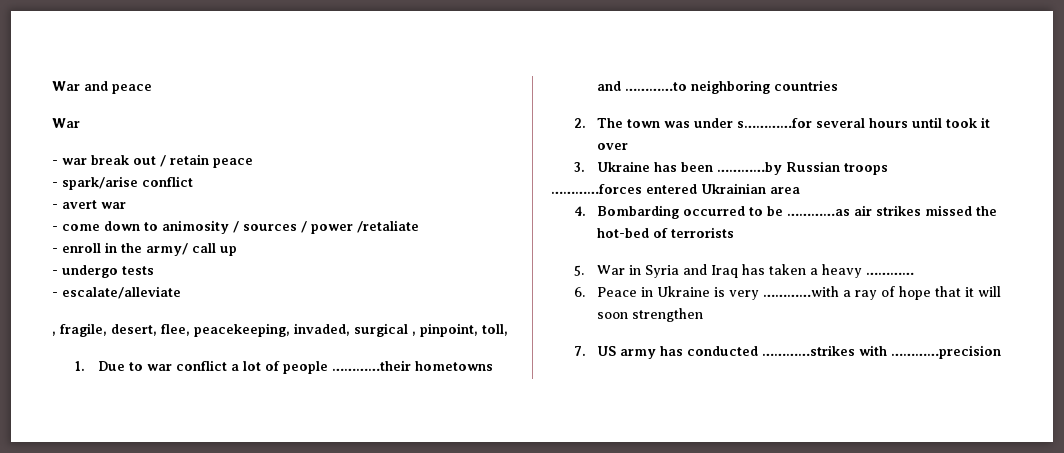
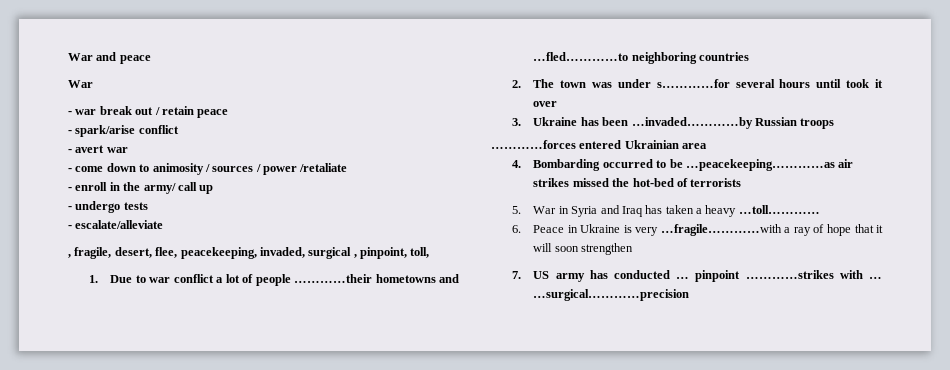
[625,82,688,91] …………to -> [533,52,629,61] …fled…………to
[717,162,783,175] …………by -> [631,117,753,129] …invaded…………by
[787,209,851,216] …………as -> [685,159,835,171] …peacekeeping…………as
[866,272,915,275] ………… -> [738,205,820,214] …toll…………
[763,286,840,297] …………with -> [660,224,782,236] …fragile…………with
[762,345,1002,359] …………strikes with …………precision -> [676,270,882,282] [533,289,690,301] … pinpoint …………strikes with … …surgical…………precision

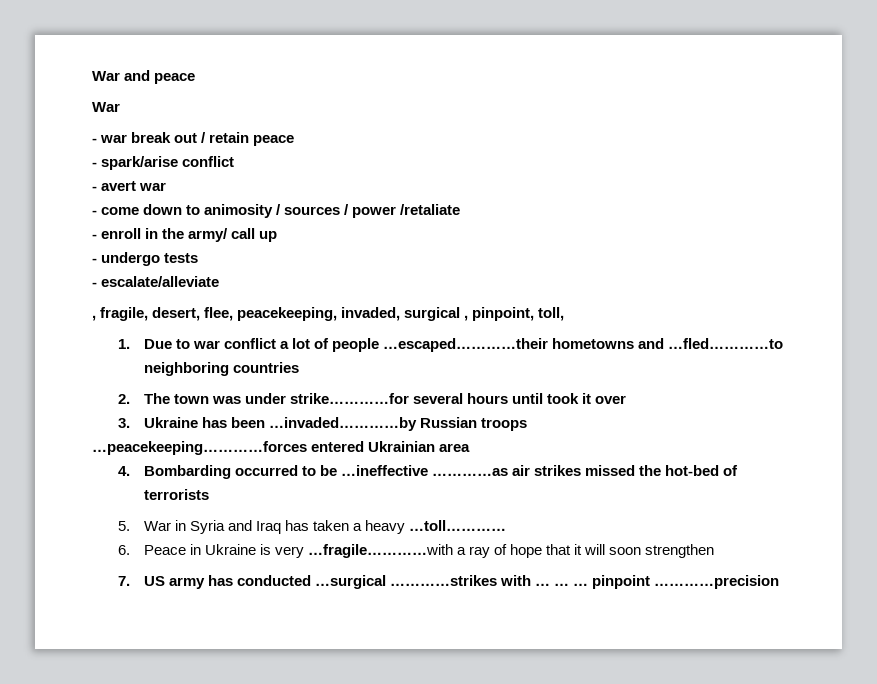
[294,274,373,283] …………their -> [383,338,549,352] …escaped…………their
[656,79,730,88] s…………for -> [289,393,409,404] strike…………for
[491,140,576,149] …………forces -> [92,441,307,455] …peacekeeping…………forces
[685,159,835,171] …peacekeeping…………as -> [340,465,508,476] …ineffective …………as
[676,270,741,282] … pinpoint -> [314,575,386,589] …surgical
[533,289,690,301] …surgical…………precision -> [554,575,780,589] … … pinpoint …………precision

